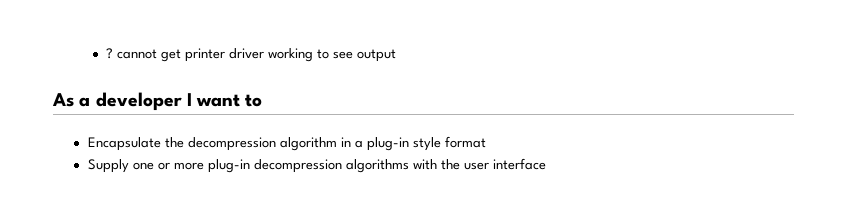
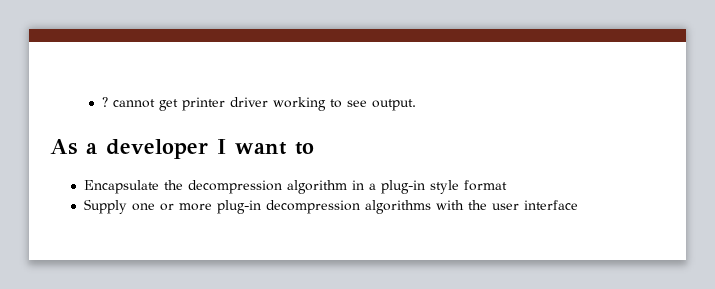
[357,49,397,62] output -> [371,99,416,111] output.

